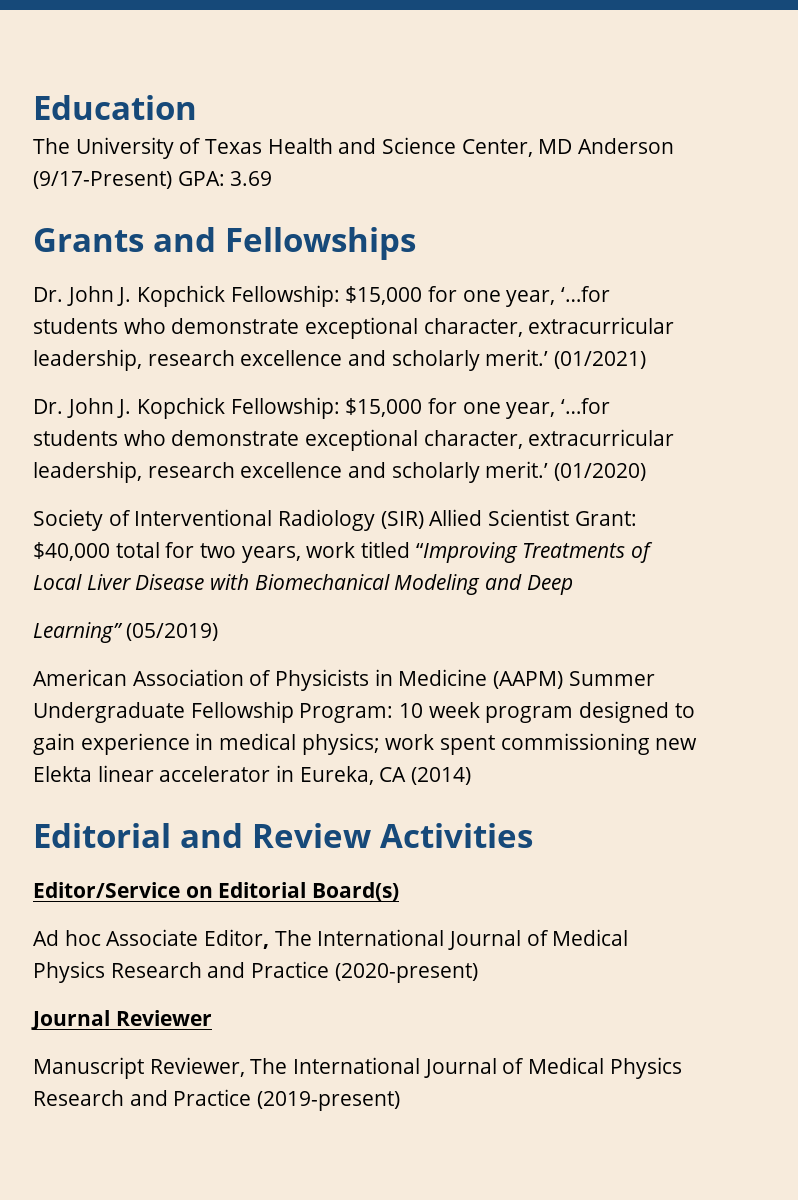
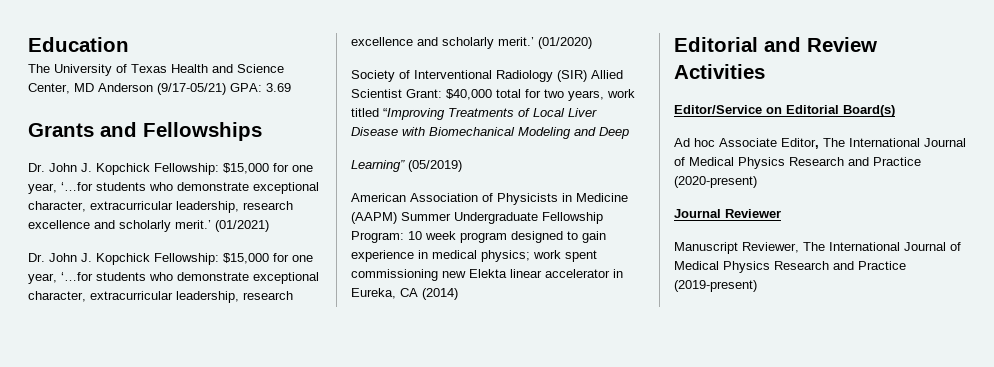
[33,171,172,189] (9/17-Present) -> [157,83,226,95] (9/17-05/21)

